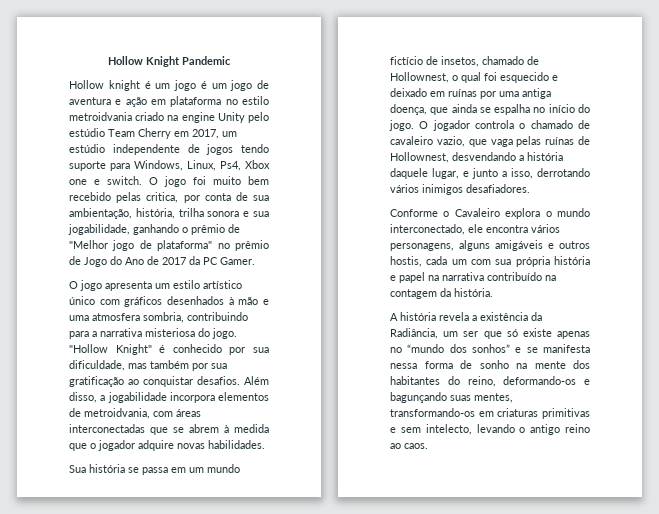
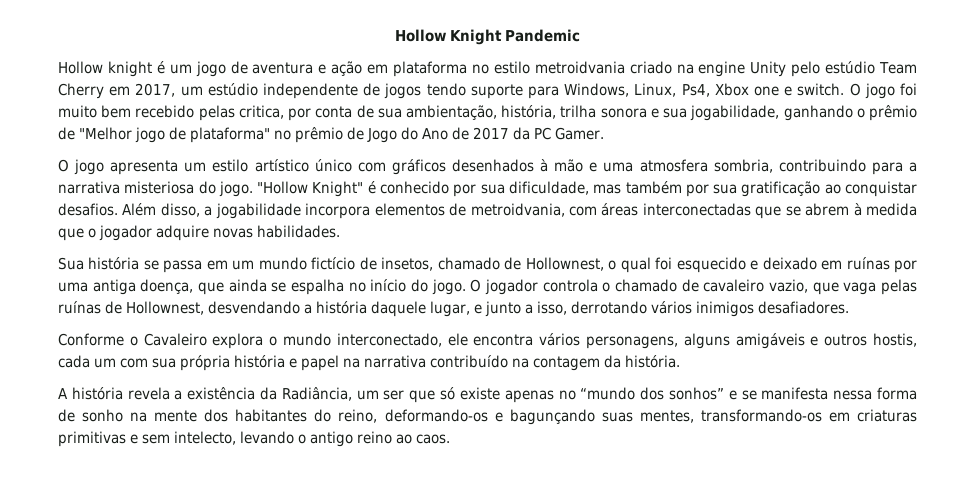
[200,80,253,91] é um jogo -> (226, 69) none

